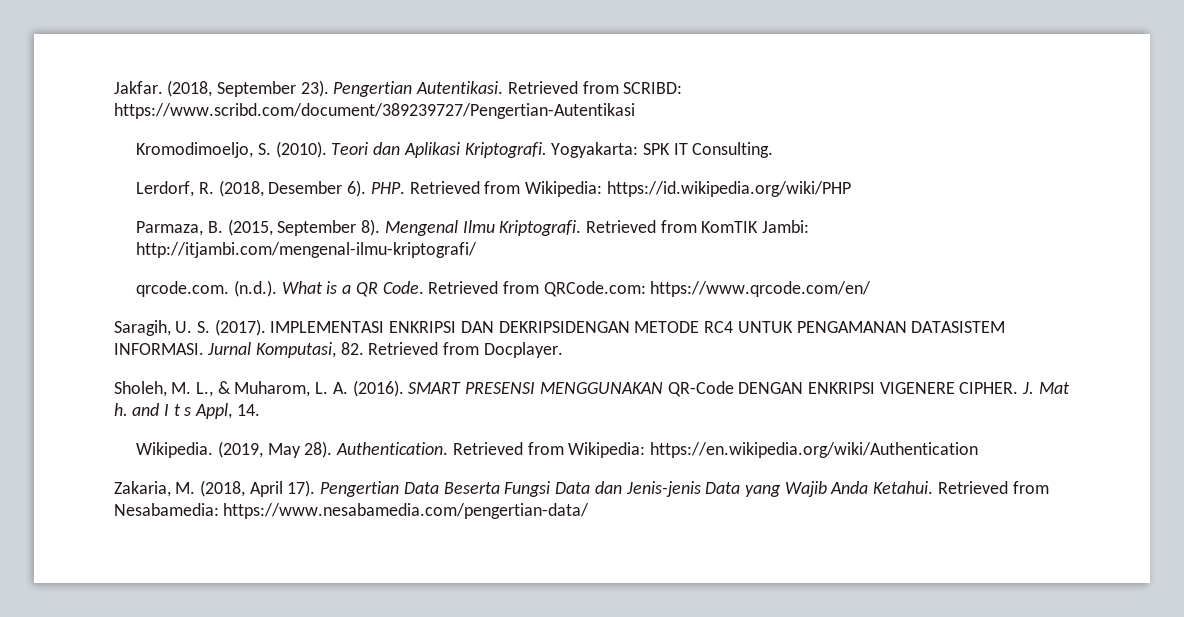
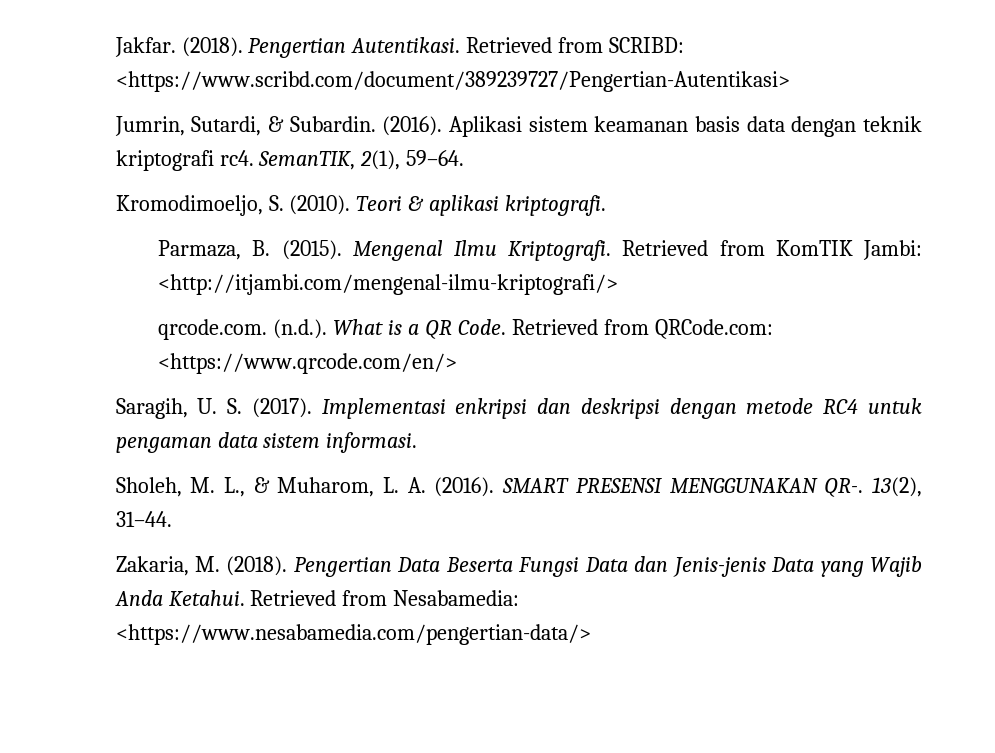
[167,80,329,97] (2018, September 23). -> [181,37,243,57] (2018).
[113,103,635,119] [136,141,774,158] [136,180,851,197] https://www.scribd.com/document/389239727/Pengertian-Autentikasi // Kromodimoeljo, S. (2010). Teori dan Aplikasi Kriptografi. Yogyakarta: SPK IT Consulting. // Lerdorf, R. (2018, Desember 6). PHP. Retrieved from Wikipedia: https://id.wikipedia.org/wiki/PHP -> [115,71,790,92] [114,116,922,137] [115,150,465,171] [115,195,607,216] <https://www.scribd.com/document/389239727/Pengertian-Autentikasi> // Jumrin, Sutardi, & Subardin. (2016). Aplikasi sistem keamanan basis data dengan teknik kriptografi rc4. SemanTIK, 2(1), 59–64. // Kromodimoeljo, S. (2010). Teori & aplikasi kriptografi.
[227,219,381,236] (2015, September 8). -> [281,240,342,260] (2015).
[136,242,478,258] http://itjambi.com/mengenal-ilmu-kriptografi/ -> [158,274,619,295] <http://itjambi.com/mengenal-ilmu-kriptografi/>
[650,281,872,297] https://www.qrcode.com/en/ -> [158,353,458,374] <https://www.qrcode.com/en/>
[270,321,1006,333] [113,342,563,358] IMPLEMENTASI ENKRIPSI DAN DEKRIPSIDENGAN METODE RC4 UNTUK PENGAMANAN DATASISTEM INFORMASI. Jurnal Komputasi, 82. Retrieved from Docplayer. -> [321,398,922,419] [115,432,418,453] Implementasi enkripsi dan deskripsi dengan metode RC4 untuk pengaman data sistem informasi.
[667,381,1070,397] [113,403,260,419] [136,441,978,458] QR-Code DENGAN ENKRIPSI VIGENERE CIPHER. J. Mat h. and I t s Appl, 14. // Wikipedia. (2019, May 28). Authentication. Retrieved from Wikipedia: https://en.wikipedia.org/wiki/Authentication -> [824,477,922,497] [115,511,172,527] QR-. 13(2), 31–44.
[200,480,316,497] (2018, April 17). -> [226,556,288,576] (2018).
[223,503,590,519] https://www.nesabamedia.com/pengertian-data/ -> [115,624,591,645] <https://www.nesabamedia.com/pengertian-data/>

